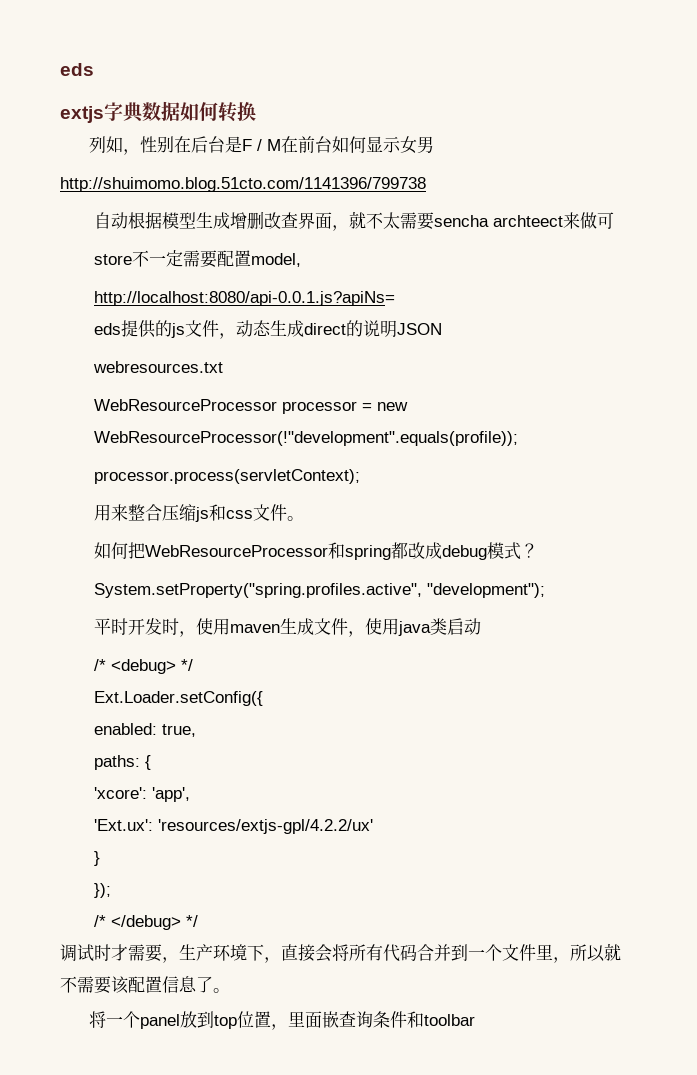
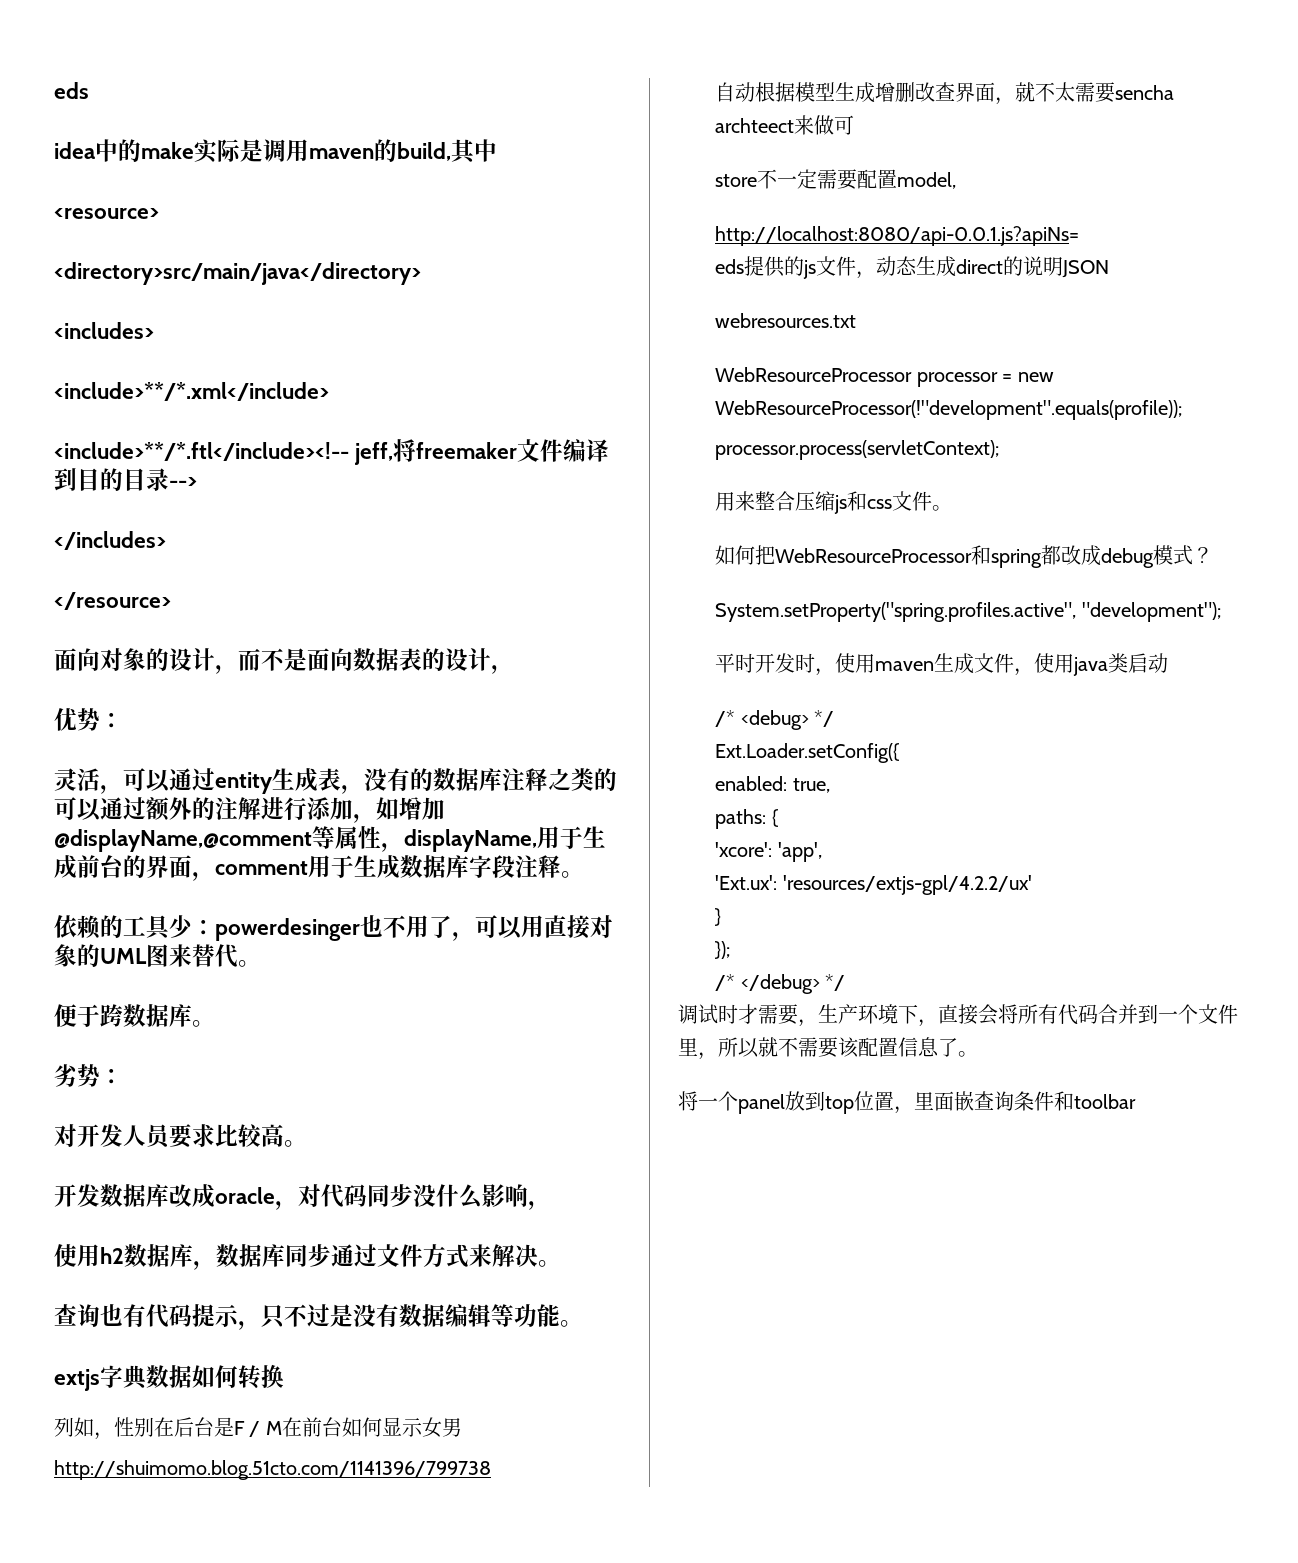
[60,63,94,76] eds -> [54,82,89,99] [54,139,497,164] [54,208,159,219] [54,262,421,285] [54,322,154,339] [54,382,329,401] [54,439,610,465] [54,468,197,491] [54,531,166,550] [54,592,171,610] [54,648,514,674] [54,708,123,731] [54,768,617,794] [54,797,445,823] [54,826,606,852] [54,855,584,881] [54,915,613,941] [54,944,261,968] [54,1004,215,1027] [54,1064,123,1087] [54,1124,307,1149] [54,1184,551,1210] [54,1244,561,1270] [54,1304,583,1330] eds // idea中的make实际是调用maven的build,其中 // <resource> // <directory>src/main/java</directory> // <includes> // <include>**/*.xml</include> // <include>**/*.ftl</include><!-- jeff,将freemaker文件编译到目的目录--> // </includes> // </resource> // 面向对象的设计，而不是面向数据表的设计， // 优势： // 灵活，可以通过entity生成表，没有的数据库注释之类的可以通过额外的注解进行添加，如增加@displayName,@comment等属性，displayName,用于生成前台的界面，comment用于生成数据库字段注释。 // 依赖的工具少：powerdesinger也不用了，可以用直接对象的UML图来替代。 // 便于跨数据库。 // 劣势： // 对开发人员要求比较高。 // 开发数据库改成oracle，对代码同步没什么影响， // 使用h2数据库，数据库同步通过文件方式来解决。 // 查询也有代码提示，只不过是没有数据编辑等功能。

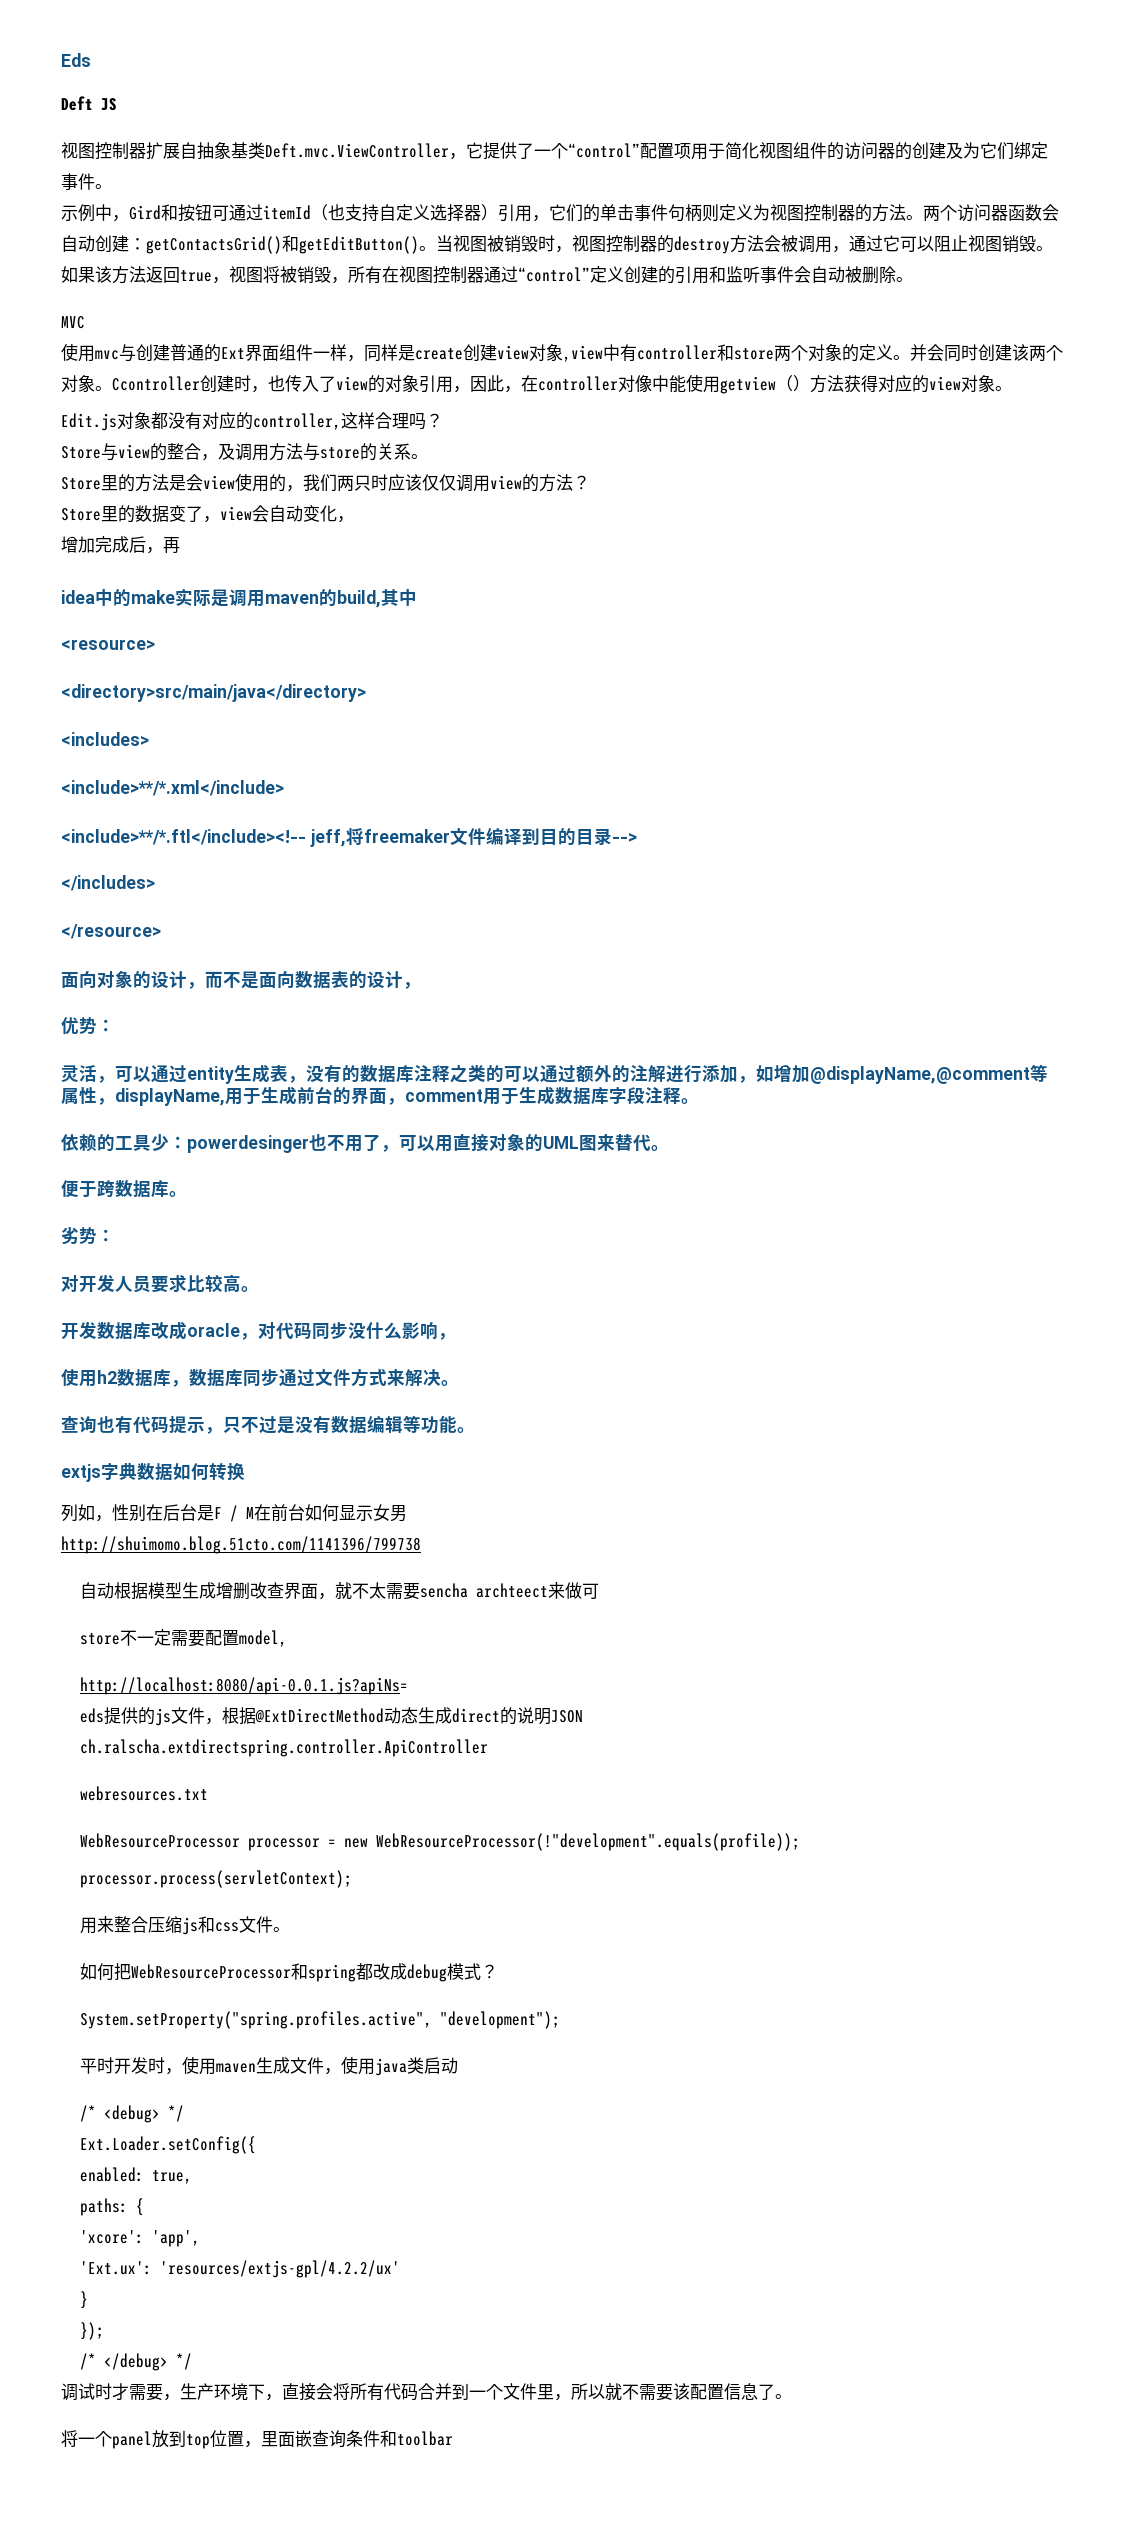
[54,82,89,99] eds -> [61,53,91,67] [61,96,117,111] [61,142,1048,160] [61,173,112,190] [61,204,1059,222] [61,235,1053,254] [61,266,913,284] [61,316,85,329] [61,343,1063,362] [61,374,1012,394] [61,412,443,431] [61,443,428,461] [61,473,590,492] [61,505,354,523] [61,536,180,554] Eds // Deft JS // 视图控制器扩展自抽象基类Deft.mvc.ViewController，它提供了一个“control”配置项用于简化视图组件的访问器的创建及为它们绑定事件。 // 示例中，Gird和按钮可通过itemId（也支持自定义选择器）引用，它们的单击事件句柄则定义为视图控制器的方法。两个访问器函数会自动创建：getContactsGrid()和getEditButton()。当视图被销毁时，视图控制器的destroy方法会被调用，通过它可以阻止视图销毁。如果该方法返回true，视图将被销毁，所有在视图控制器通过“control”定义创建的引用和监听事件会自动被删除。 // MVC // 使用mvc与创建普通的Ext界面组件一样，同样是create创建view对象,view中有controller和store两个对象的定义。并会同时创建该两个对象。Ccontroller创建时，也传入了view的对象引用，因此，在controller对像中能使用getview（）方法获得对应的view对象。 // Edit.js对象都没有对应的controller,这样合理吗？ // Store与view的整合，及调用方法与store的关系。 // Store里的方法是会view使用的，我们两只时应该仅仅调用view的方法？ // Store里的数据变了，view会自动变化， // 增加完成后，再
(877, 275) none -> [222,1707,385,1725] 根据@ExtDirectMethod
(1110, 269) none -> [80,1739,489,1757] // ch.ralscha.extdirectspring.controller.ApiController

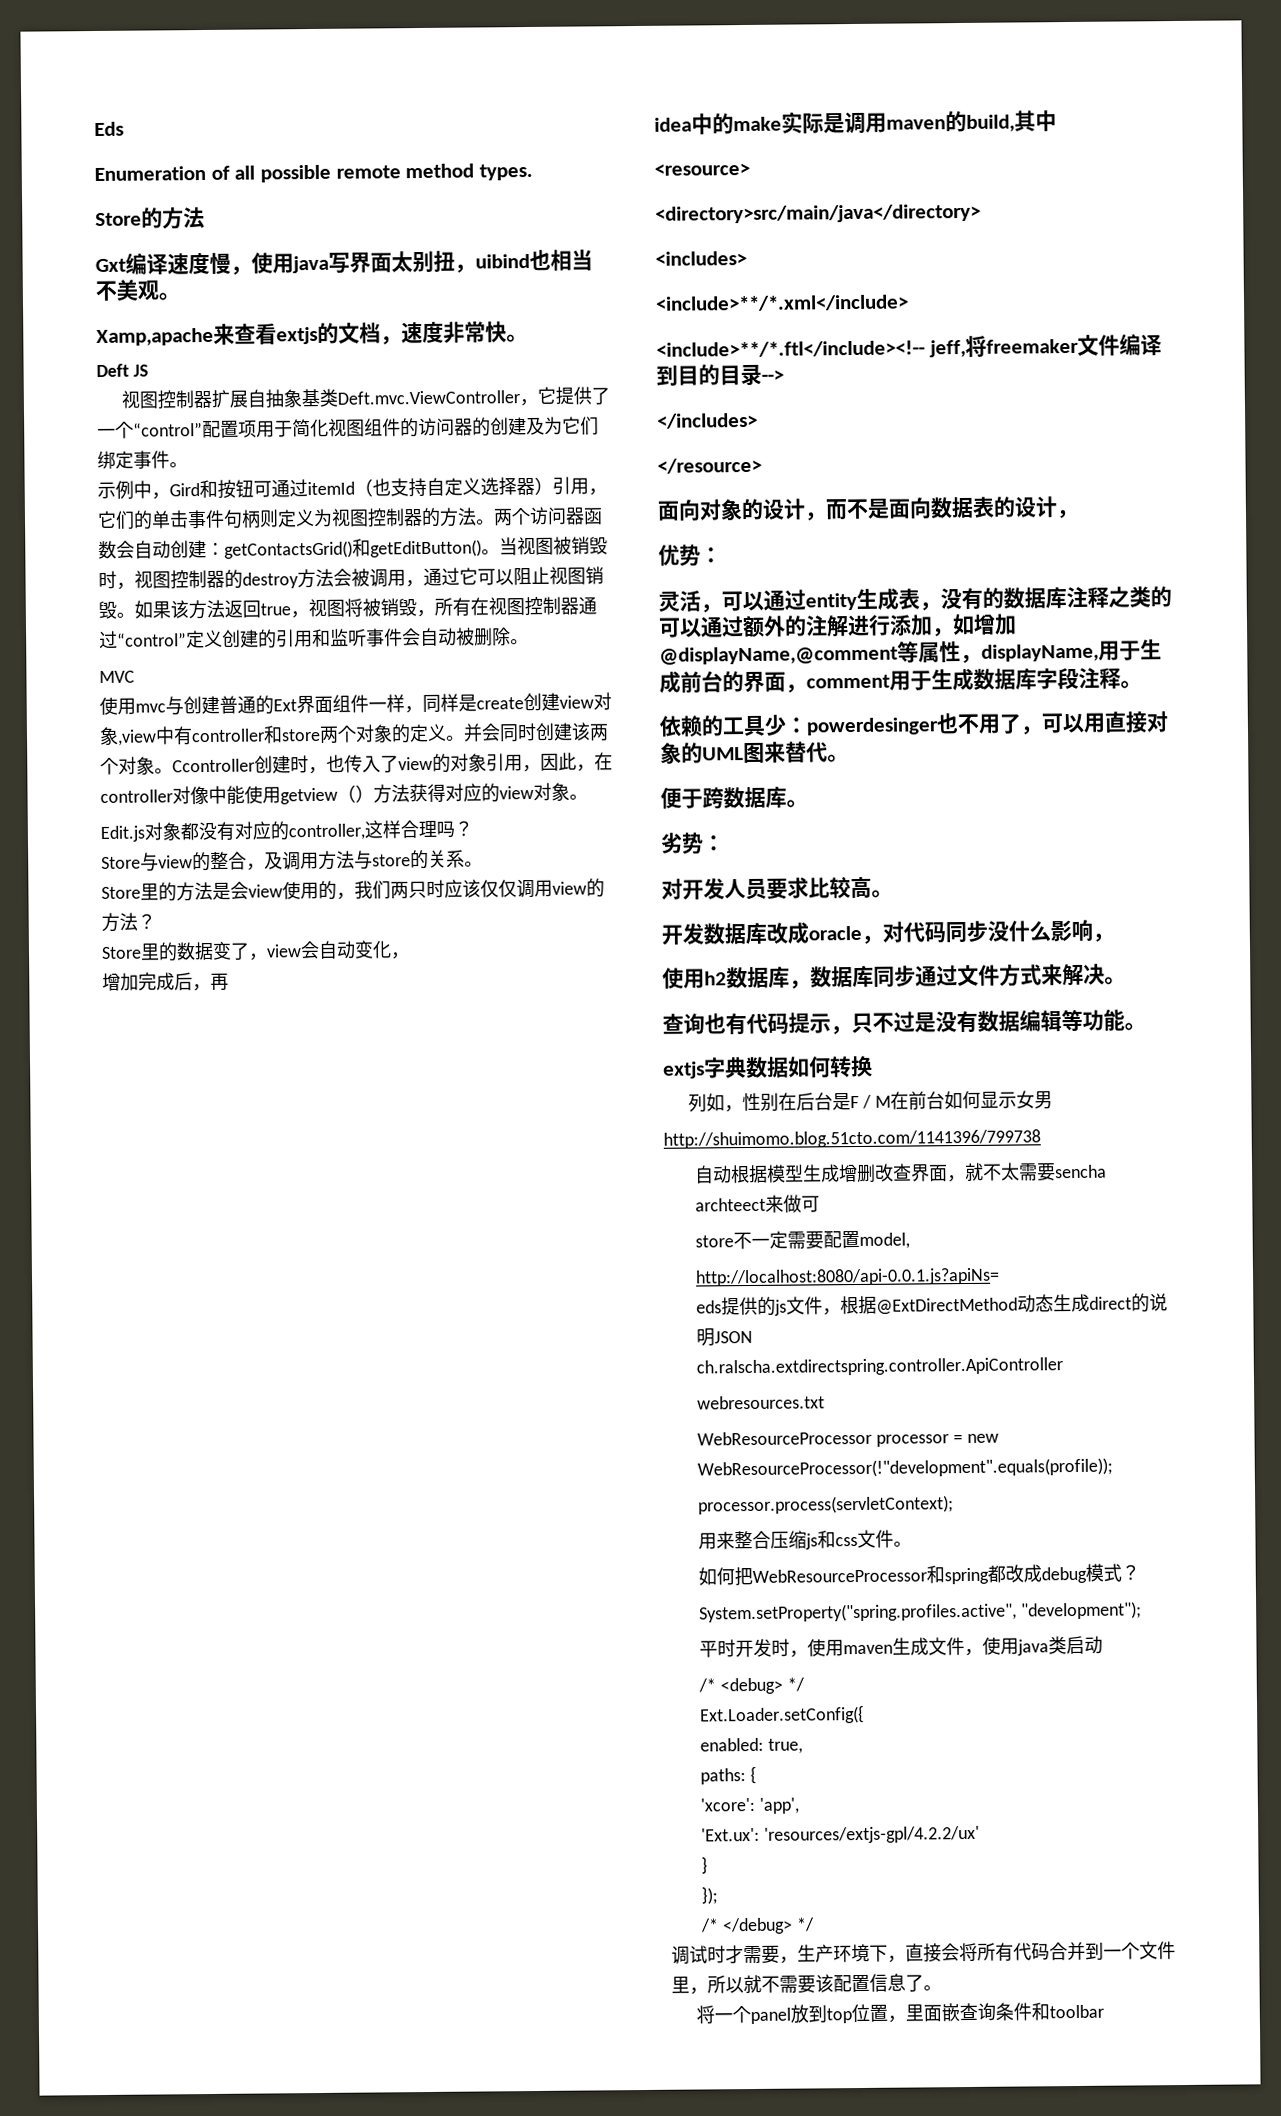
(91, 60) none -> [94,163,534,183] [95,207,205,230] [95,249,593,275] [95,279,180,302] [96,321,528,347] // Enumeration of all possible remote method types. // Store的方法 // Gxt编译速度慢，使用java写界面太别扭，uibind也相当不美观。 // Xamp,apache来查看extjs的文档，速度非常快。

